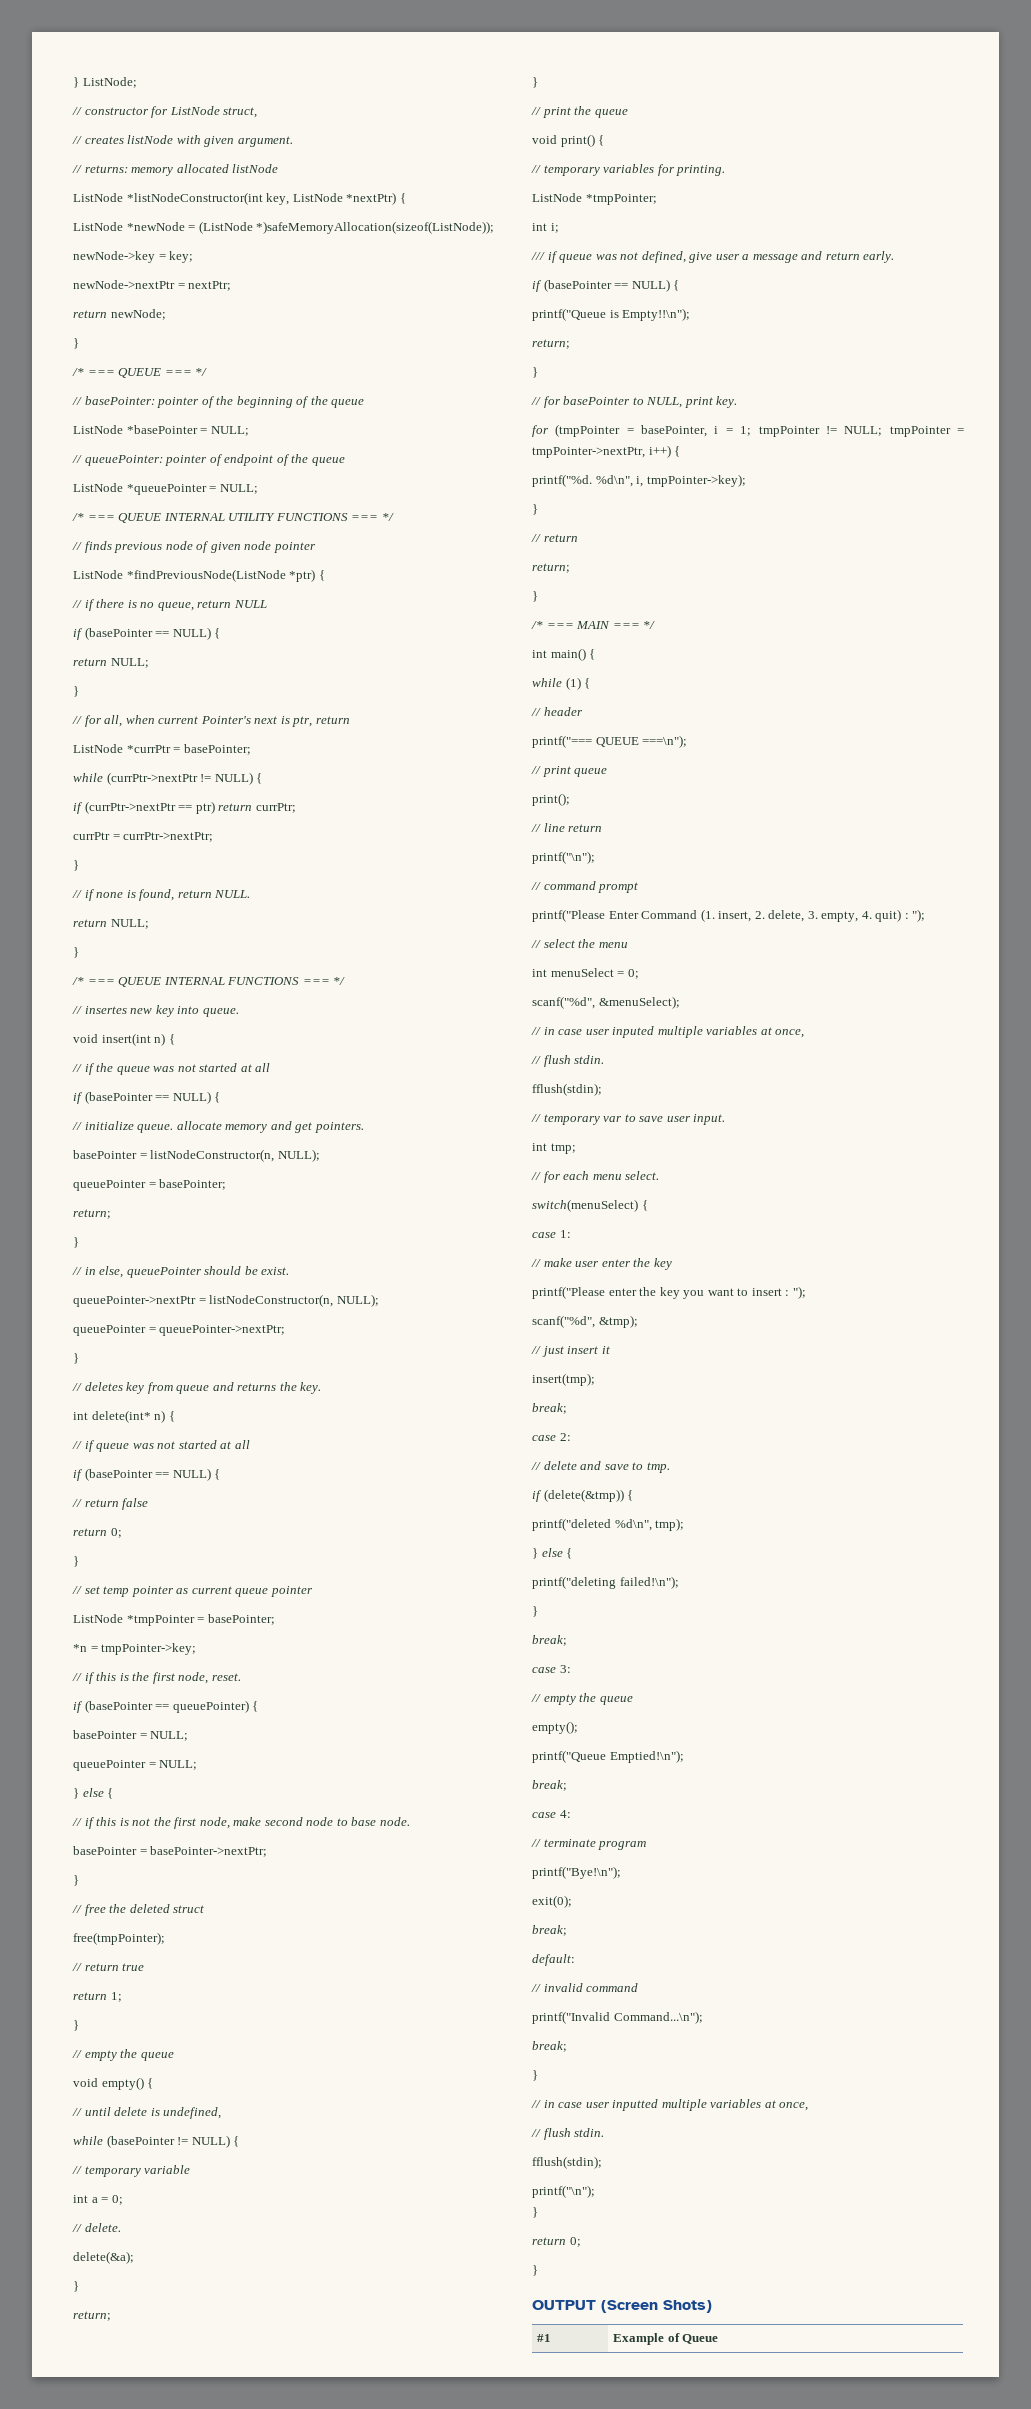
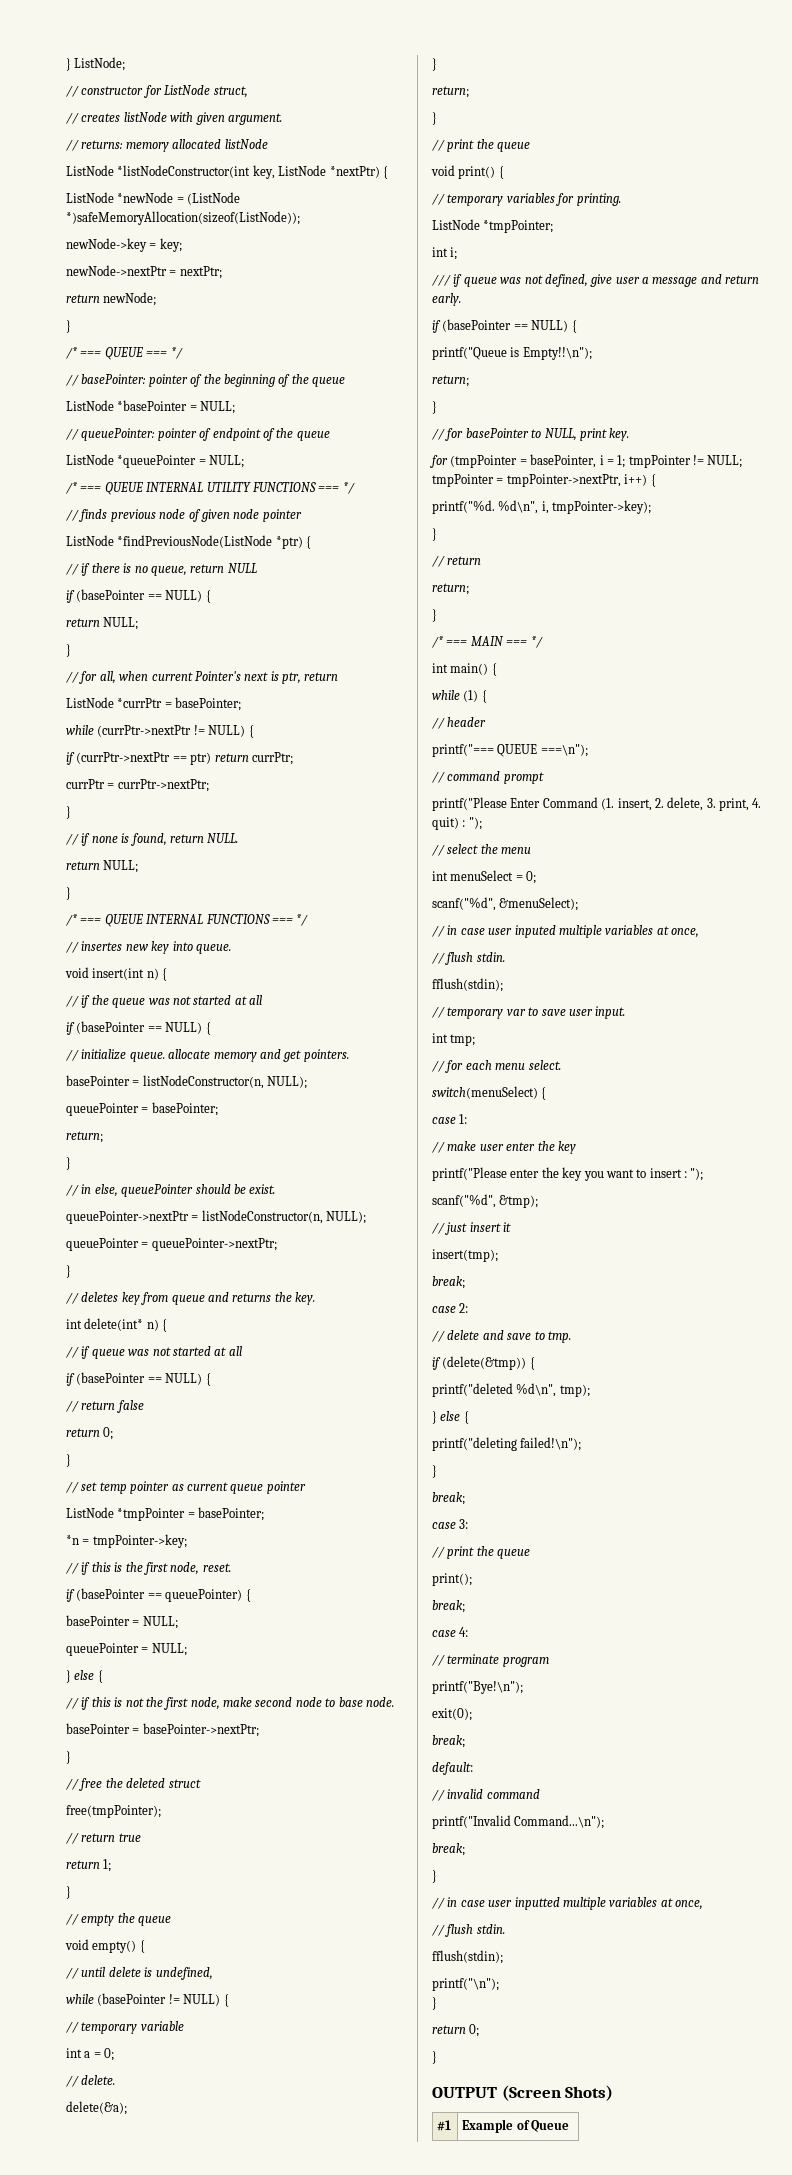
[531,766,608,777] [532,793,570,806] [531,823,603,832] [532,851,595,864] // // print queue // print(); // // line return // printf("\n"); -> (588, 750) none
[821,911,859,922] empty, -> [719,798,749,811] print,
[543,1693,633,1705] [532,1721,578,1734] [532,1750,684,1763] empty the queue // empty(); // printf("Queue Emptied!\n"); -> [447,1546,531,1559] [432,1573,472,1586] print the queue // print();

